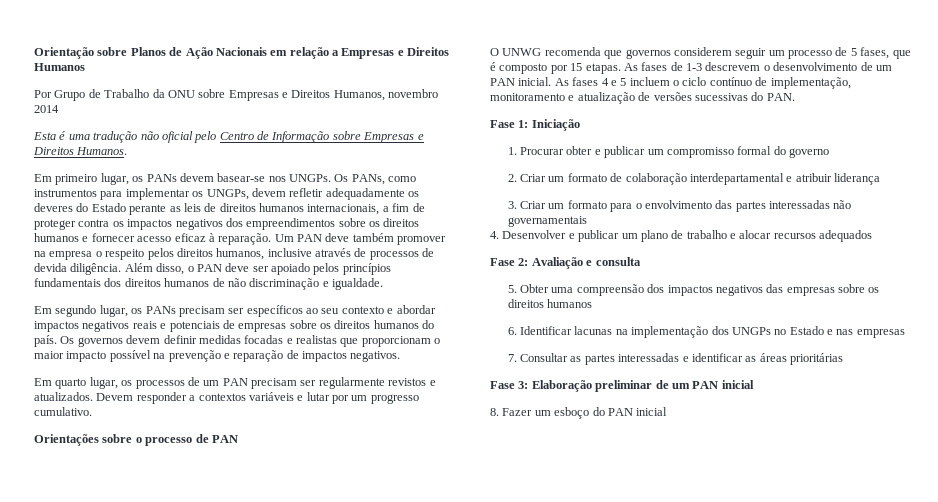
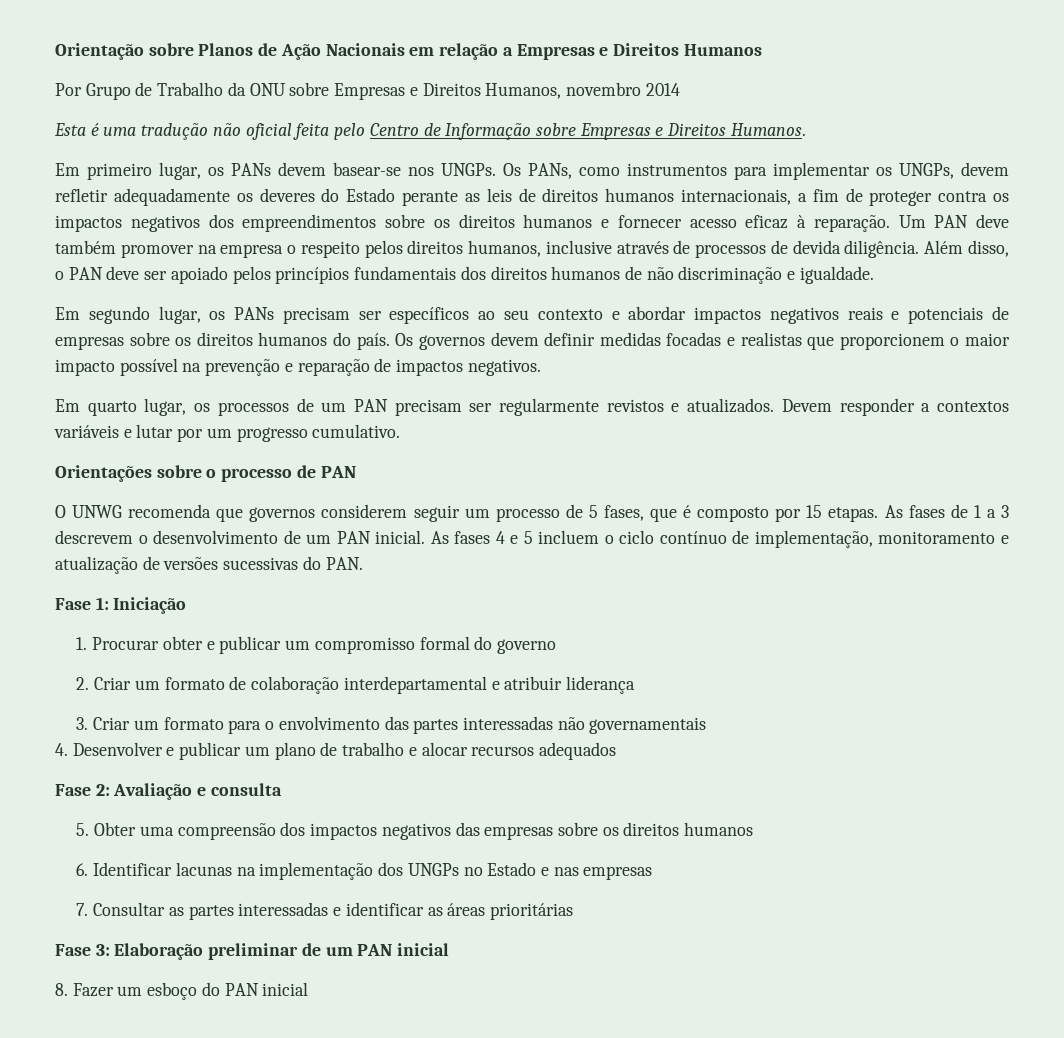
(193, 137) none -> [293,123,330,140] feita
[361,336,431,347] proporcionam -> [839,333,945,350] proporcionem
[686,63,702,71] 1-3 -> [973,505,1009,518] 1 a 3

